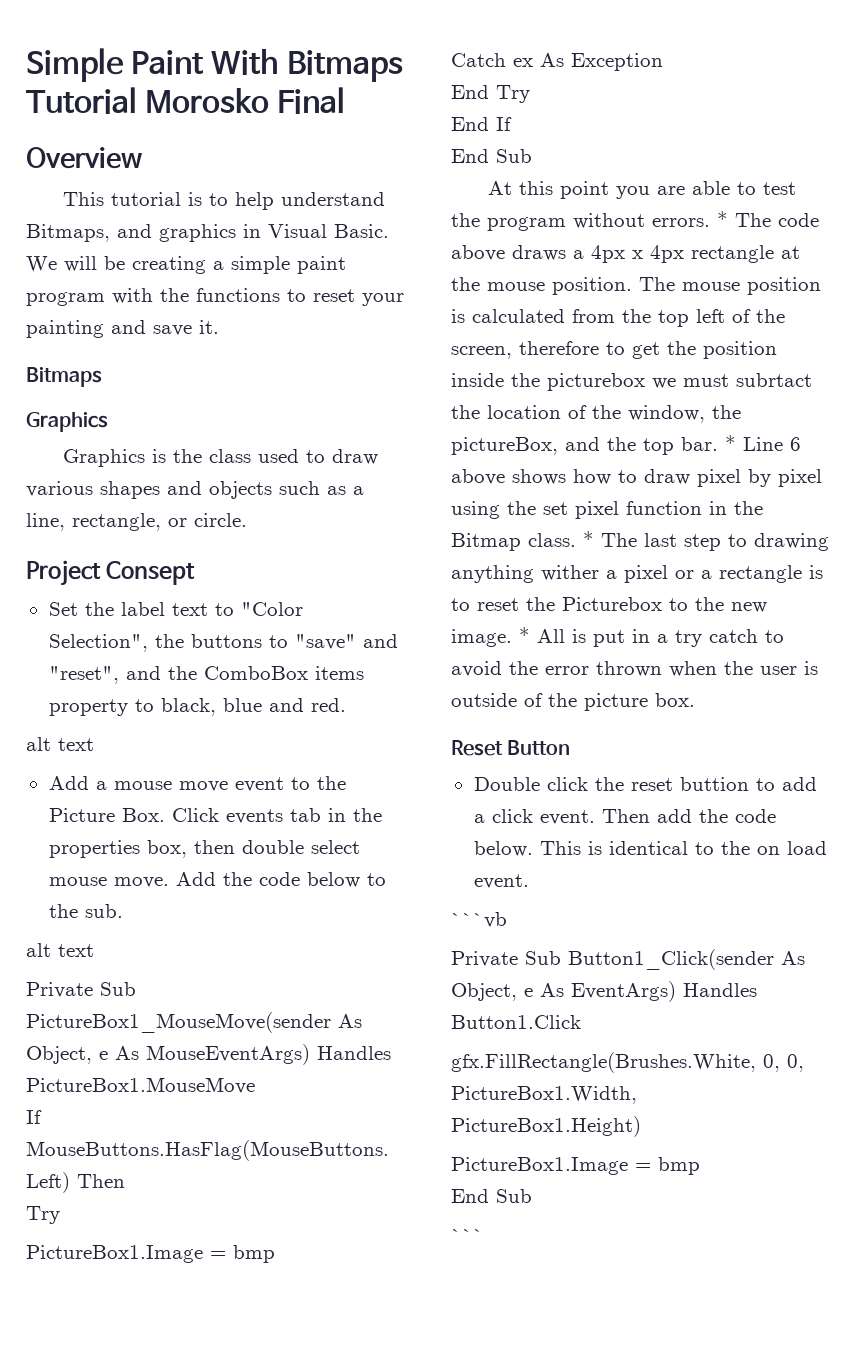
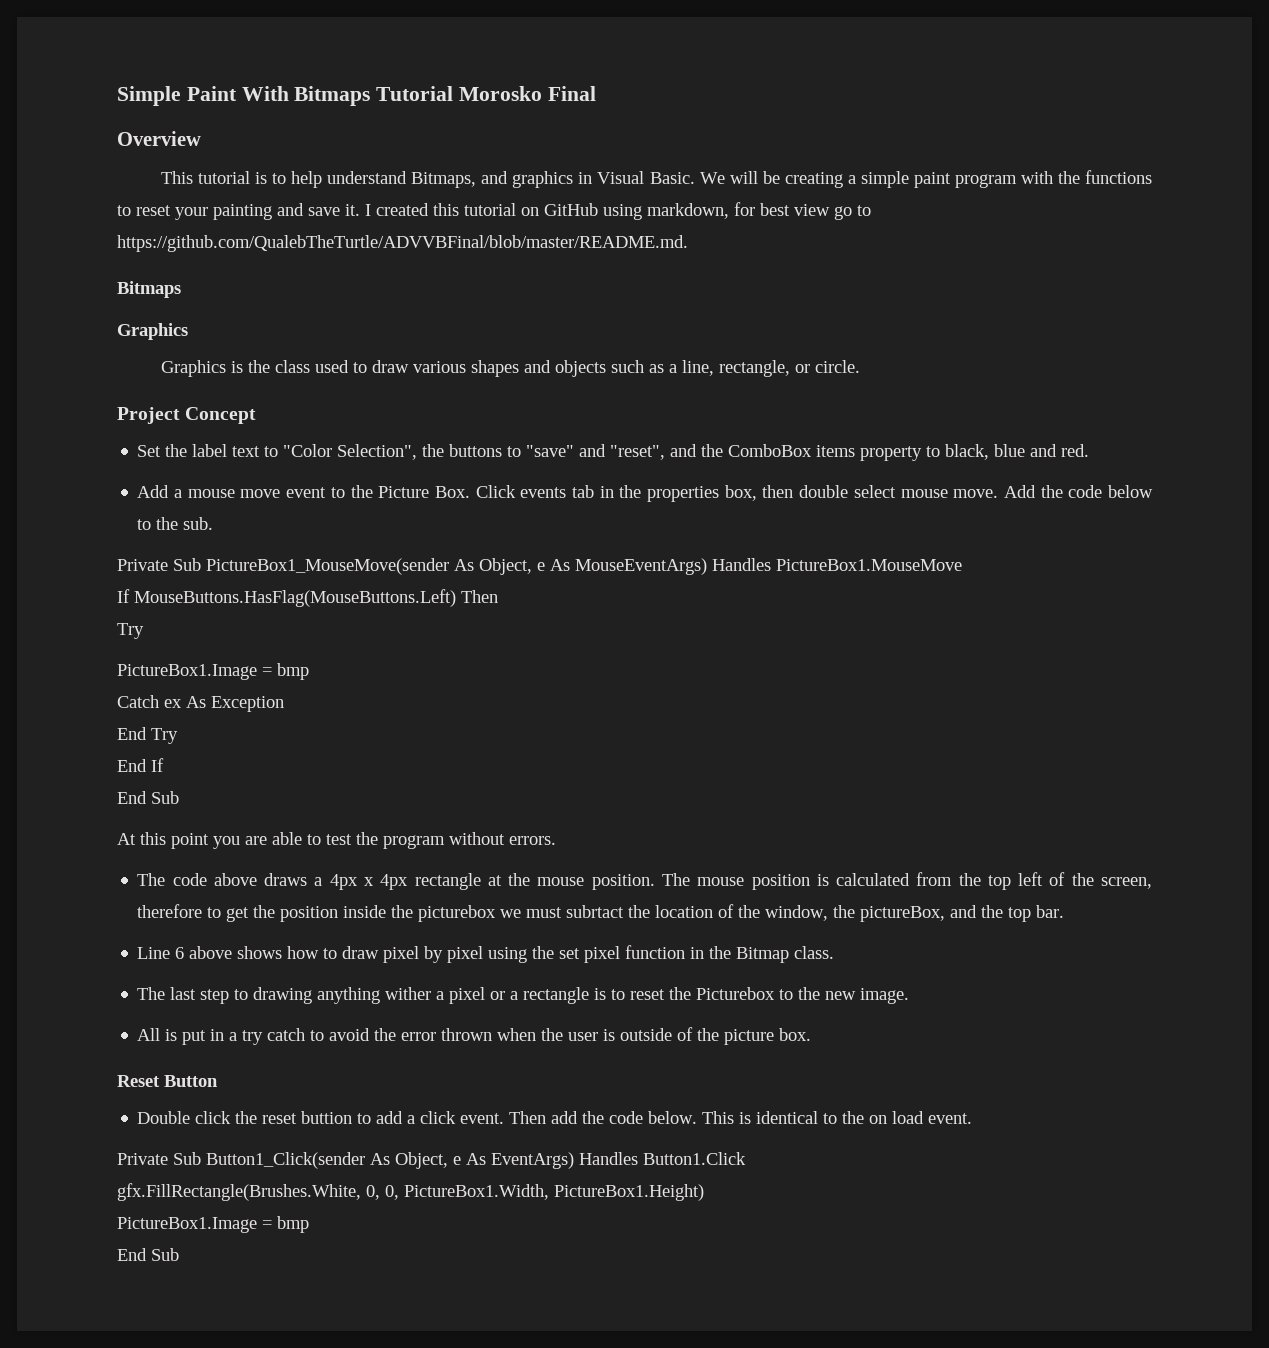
(219, 327) none -> [365,202,871,220] [117,235,688,252] I created this tutorial on GitHub using markdown, for best view go to https://github.com/QualebTheTurtle/ADVVBFinal/blob/master/README.md.
[106,561,196,585] Consept -> [185,407,257,424] Concept
[26,737,94,751] // alt text -> (1090, 450) none
[26,943,94,957] // alt text -> (214, 523) none
[717,211,728,227] * -> (556, 840) //
[725,435,736,451] * -> (1065, 911) //
[583,531,594,547] * -> (835, 952) //
[519,627,530,643] * -> (910, 996) //
[451,912,507,928] // ```vb -> (973, 1118) none
[451,1229,484,1242] // ``` -> (179, 1254) none

